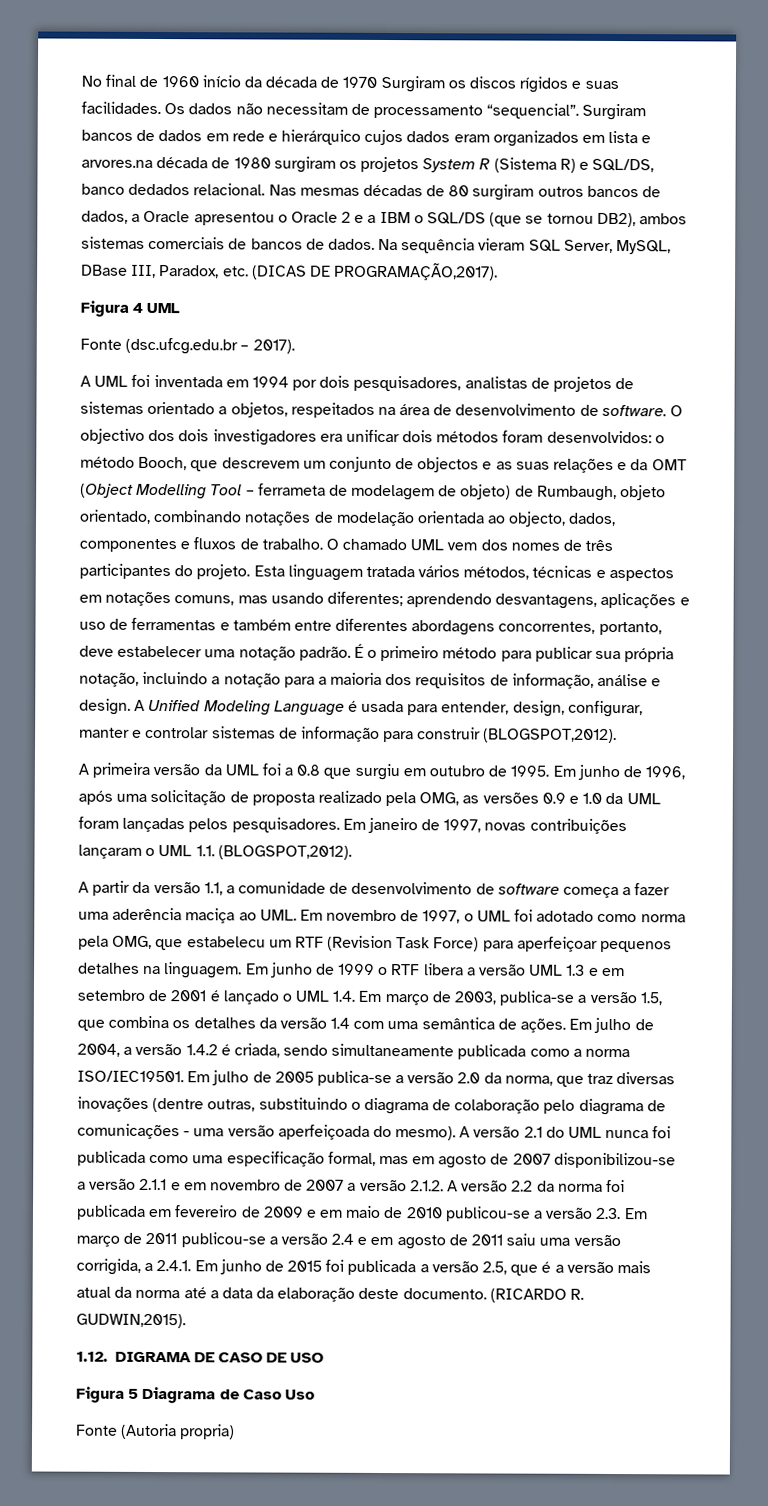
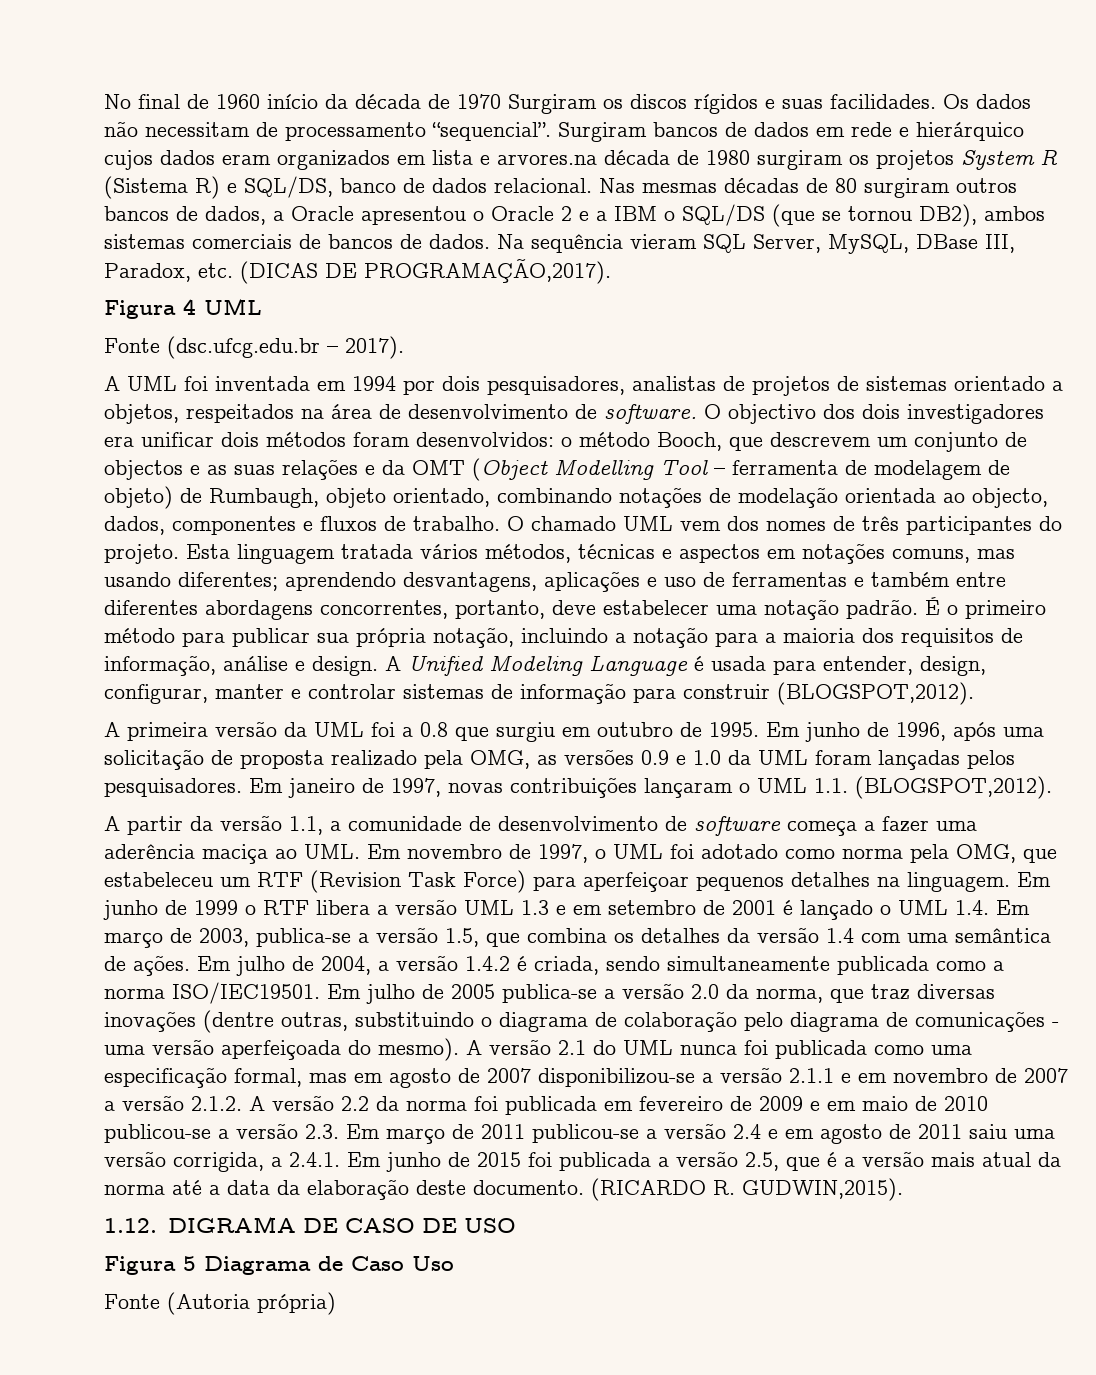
[128,183,191,196] dedados -> [403,178,487,193] de dados
[257,483,326,496] ferrameta -> [732,460,838,475] ferramenta
[186,936,266,948] estabelecu -> [104,872,213,887] estabeleceu
[180,1424,236,1440] propria) -> [257,1292,336,1315] própria)

